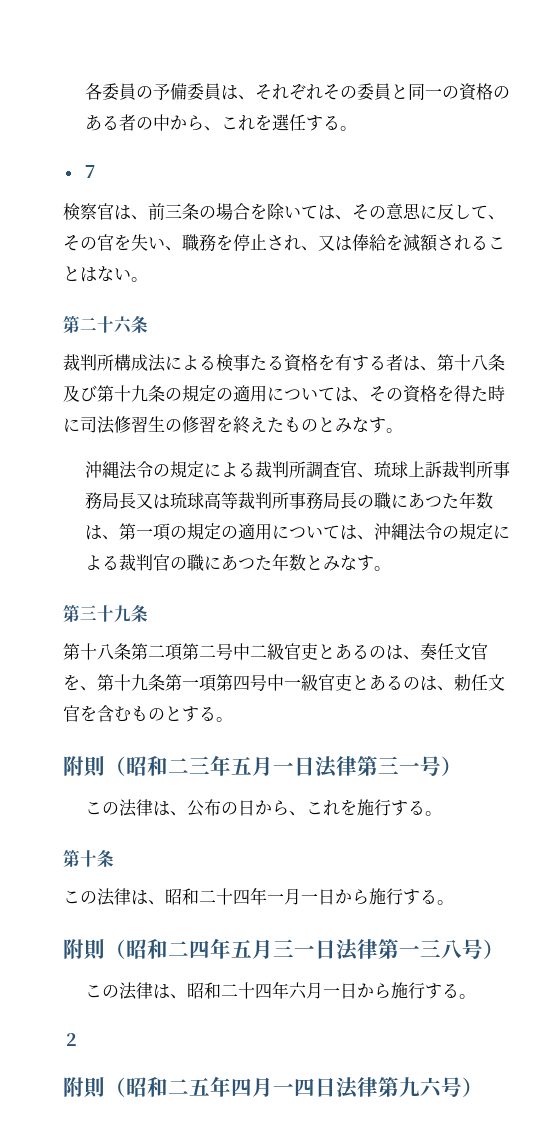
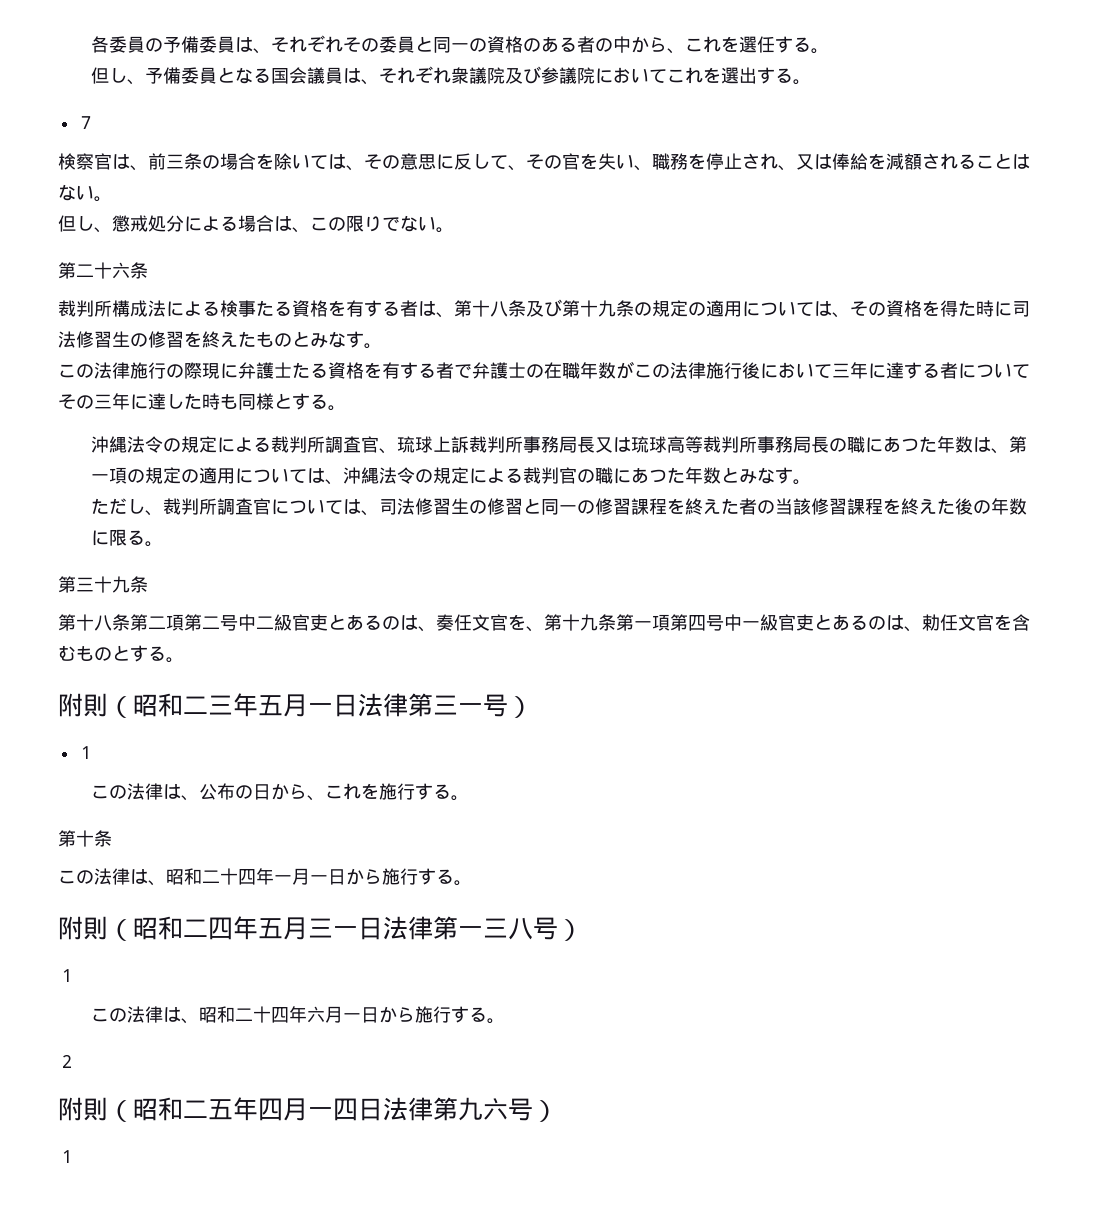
(358, 128) none -> [90,66,811,85] // 但し、予備委員となる国会議員は、それぞれ衆議院及び参議院においてこれを選出する。
(148, 279) none -> [58,215,454,233] // 但し、懲戒処分による場合は、この限りでない。
(403, 430) none -> [58,361,1030,379] [58,393,346,411] // この法律施行の際現に弁護士たる資格を有する者で弁護士の在職年数がこの法律施行後において三年に達する者についてその三年に達した時も同様とする。
(392, 568) none -> [90,498,1027,516] [90,529,163,547] // ただし、裁判所調査官については、司法修習生の修習と同一の修習課程を終えた者の当該修習課程を終えた後の年数に限る。
(462, 766) none -> [77,746,96,759] // １
(504, 949) none -> [58,969,76,982] // １
(483, 1087) none -> [58,1150,76,1163] // １

